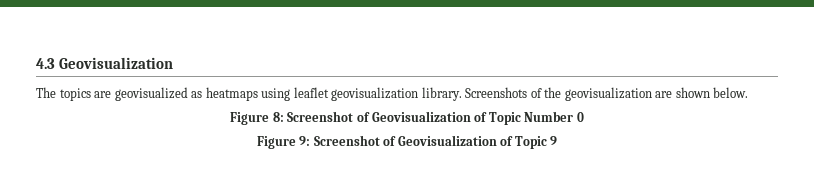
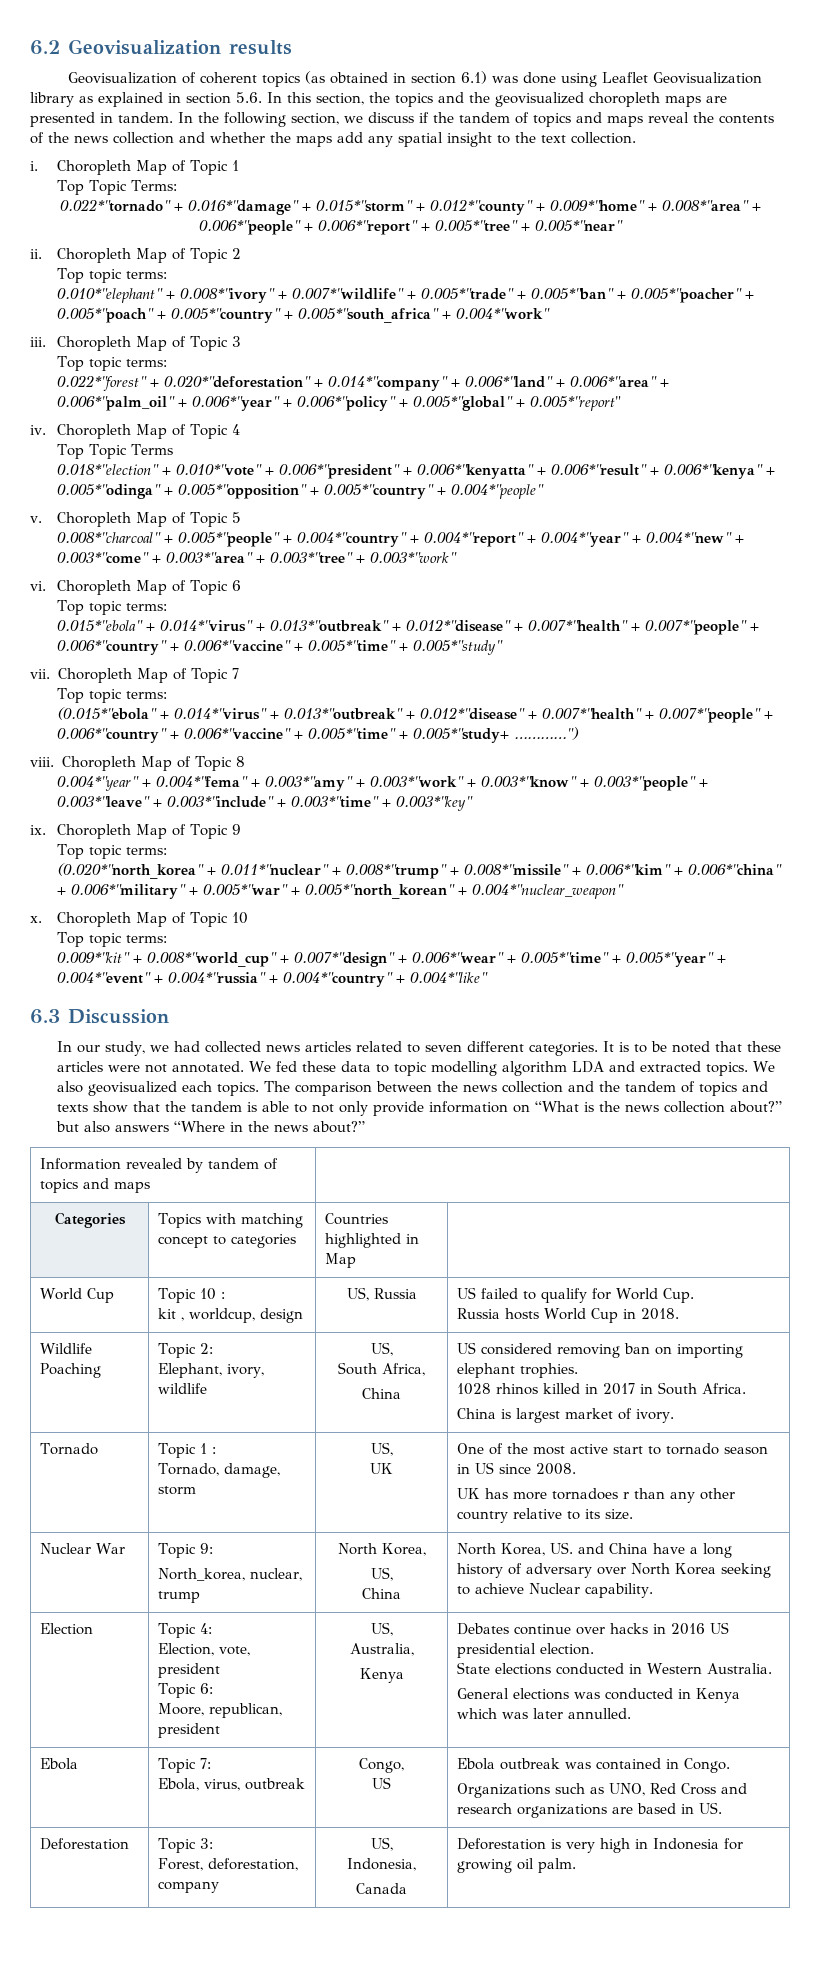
[36,57,174,69] [36,87,749,101] [230,111,584,125] [256,135,558,149] 4.3 Geovisualization // The topics are geovisualized as heatmaps using leaflet geovisualization library. Screenshots of the geovisualization are shown below. // Figure 8: Screenshot of Geovisualization of Topic Number 0 // Figure 9: Screenshot of Geovisualization of Topic 9 -> [30,39,292,55] [67,71,762,87] [30,92,727,107] [30,112,774,127] [30,132,636,147] [30,160,240,175] [57,180,178,195] [59,199,761,215] [199,220,623,235] [30,248,242,263] [57,268,168,283] [57,288,755,303] [57,308,551,323] [30,336,242,351] [57,356,168,371] [57,375,670,391] [57,396,622,411] [30,424,241,439] [57,444,174,459] [57,464,776,479] [57,484,545,499] [30,512,242,527] [57,532,745,547] [57,552,458,564] [30,580,242,595] [57,600,168,615] [57,619,760,635] [57,640,504,655] [30,668,240,683] [57,688,168,703] [57,707,774,723] [57,727,580,743] [30,756,246,771] [57,776,709,791] [57,796,474,811] [30,824,242,839] [57,844,168,859] [57,863,783,879] [57,884,625,899] [30,912,249,927] [57,932,168,947] [57,952,727,967] [57,972,489,987] [30,1009,169,1024] [57,1041,782,1056] [57,1061,776,1076] [57,1081,769,1096] [57,1101,783,1116] [56,1121,366,1133] [40,1158,279,1173] [40,1178,151,1193] [54,1212,126,1228] [158,1213,304,1228] [158,1234,297,1248] [325,1213,389,1225] [325,1233,420,1248] [325,1253,357,1268] [40,1288,115,1303] [158,1288,226,1303] [158,1308,304,1323] [346,1287,417,1301] [457,1287,695,1303] [457,1308,680,1323] [40,1343,93,1354] [40,1363,102,1378] [158,1343,214,1358] [158,1363,265,1378] [158,1383,208,1394] [370,1342,393,1356] [338,1362,425,1376] [362,1388,401,1399] [457,1342,744,1358] [457,1363,579,1378] [457,1382,747,1395] [457,1408,675,1423] [40,1443,99,1455] [158,1443,217,1458] [158,1463,281,1478] [158,1486,197,1495] [370,1442,393,1456] [370,1463,393,1474] [457,1443,769,1455] [457,1462,577,1475] [457,1488,736,1503] [457,1508,634,1523] [40,1543,126,1554] [158,1543,214,1558] [158,1568,303,1581] [158,1591,201,1603] [337,1543,426,1556] [370,1567,393,1581] [362,1588,401,1599] [457,1542,733,1558] [457,1563,772,1578] [457,1583,654,1598] [40,1623,94,1635] [158,1623,213,1638] [158,1643,251,1656] [158,1663,221,1678] [158,1683,214,1698] [158,1703,283,1718] [158,1723,221,1738] [370,1622,393,1636] [349,1643,414,1656] [359,1668,404,1683] [457,1622,730,1635] [457,1643,595,1658] [457,1662,773,1675] [457,1688,741,1703] [457,1708,632,1719] [40,1758,79,1770] [158,1758,212,1773] [158,1778,306,1791] [359,1758,404,1773] [372,1777,391,1789] [457,1758,731,1773] [457,1783,748,1798] [457,1802,723,1818] [40,1838,130,1850] [158,1838,214,1853] [158,1858,299,1871] [158,1881,220,1893] [370,1837,393,1851] [347,1858,416,1871] [356,1883,407,1894] [457,1838,744,1853] [457,1858,577,1873] 6.2 Geovisualization results // Geovisualization of coherent topics (as obtained in section 6.1) was done using Leaflet Geovisualization library as explained in section 5.6. In this section, the topics and the geovisualized choropleth maps are presented in tandem. In the following section, we discuss if the tandem of topics and maps reveal the contents of the news collection and whether the maps add any spatial insight to the text collection. // i. Choropleth Map of Topic 1 // Top Topic Terms: // 0.022*"tornado" + 0.016*"damage" + 0.015*"storm" + 0.012*"county" + 0.009*"home" + 0.008*"area" + 0.006*"people" + 0.006*"report" + 0.005*"tree" + 0.005*"near" // ii. Choropleth Map of Topic 2 // Top topic terms: // 0.010*"elephant" + 0.008*"ivory" + 0.007*"wildlife" + 0.005*"trade" + 0.005*"ban" + 0.005*"poacher" + 0.005*"poach" + 0.005*"country" + 0.005*"south_africa" + 0.004*"work" // iii. Choropleth Map of Topic 3 // Top topic terms: // 0.022*"forest" + 0.020*"deforestation" + 0.014*"company" + 0.006*"land" + 0.006*"area" + 0.006*"palm_oil" + 0.006*"year" + 0.006*"policy" + 0.005*"global" + 0.005*"report" // iv. Choropleth Map of Topic 4 // Top Topic Terms // 0.018*"election" + 0.010*"vote" + 0.006*"president" + 0.006*"kenyatta" + 0.006*"result" + 0.006*"kenya" + 0.005*"odinga" + 0.005*"opposition" + 0.005*"country" + 0.004*"people" // v. Choropleth Map of Topic 5 // 0.008*"charcoal" + 0.005*"people" + 0.004*"country" + 0.004*"report" + 0.004*"year" + 0.004*"new" + 0.003*"come" + 0.003*"area" + 0.003*"tree" + 0.003*"work" // vi. Choropleth Map of Topic 6 // Top topic terms: // 0.015*"ebola" + 0.014*"virus" + 0.013*"outbreak" + 0.012*"disease" + 0.007*"health" + 0.007*"people" + 0.006*"country" + 0.006*"vaccine" + 0.005*"time" + 0.005*"study" // vii. Choropleth Map of Topic 7 // Top topic terms: // (0.015*"ebola" + 0.014*"virus" + 0.013*"outbreak" + 0.012*"disease" + 0.007*"health" + 0.007*"people" + 0.006*"country" + 0.006*"vaccine" + 0.005*"time" + 0.005*"study+ …………") // viii. Choropleth Map of Topic 8 // 0.004*"year" + 0.004*"fema" + 0.003*"amy" + 0.003*"work" + 0.003*"know" + 0.003*"people" + 0.003*"leave" + 0.003*"include" + 0.003*"time" + 0.003*"key" // ix. Choropleth Map of Topic 9 // Top topic terms: // (0.020*"north_korea" + 0.011*"nuclear" + 0.008*"trump" + 0.008*"missile" + 0.006*"kim" + 0.006*"china" + 0.006*"military" + 0.005*"war" + 0.005*"north_korean" + 0.004*"nuclear_weapon" // x. Choropleth Map of Topic 10 // Top topic terms: // 0.009*"kit" + 0.008*"world_cup" + 0.007*"design" + 0.006*"wear" + 0.005*"time" + 0.005*"year" + 0.004*"event" + 0.004*"russia" + 0.004*"country" + 0.004*"like" // 6.3 Discussion // In our study, we had collected news articles related to seven different categories. It is to be noted that these articles were not annotated. We fed these data to topic modelling algorithm LDA and extracted topics. We also geovisualized each topics. The comparison between the news collection and the tandem of topics and texts show that the tandem is able to not only provide information on “What is the news collection about?” but also answers “Where in the news about?” // Information revealed by tandem of topics and maps | // Categories | Topics with matching concept to categories | Countries highlighted in Map | // World Cup | Topic 10 : // kit , worldcup, design | US, Russia | US failed to qualify for World Cup. // Russia hosts World Cup in 2018. // Wildlife Poaching | Topic 2: // Elephant, ivory, wildlife | US, // South Africa, // China | US considered removing ban on importing elephant trophies. // 1028 rhinos killed in 2017 in South Africa. // China is largest market of ivory. // Tornado | Topic 1 : // Tornado, damage, storm | US, // UK | One of the most active start to tornado season in US since 2008. // UK has more tornadoes r than any other country relative to its size. // Nuclear War | Topic 9: // North_korea, nuclear, trump | North Korea, // US, // China | North Korea, US. and China have a long history of adversary over North Korea seeking to achieve Nuclear capability. // Election | Topic 4: // Election, vote, president // Topic 6: // Moore, republican, president | US, // Australia, // Kenya | Debates continue over hacks in 2016 US presidential election. // State elections conducted in Western Australia. // General elections was conducted in Kenya which was later annulled. // Ebola | Topic 7: // Ebola, virus, outbreak | Congo, // US | Ebola outbreak was contained in Congo. // Organizations such as UNO, Red Cross and research organizations are based in US. // Deforestation | Topic 3: // Forest, deforestation, company | US, // Indonesia, // Canada | Deforestation is very high in Indonesia for growing oil palm.

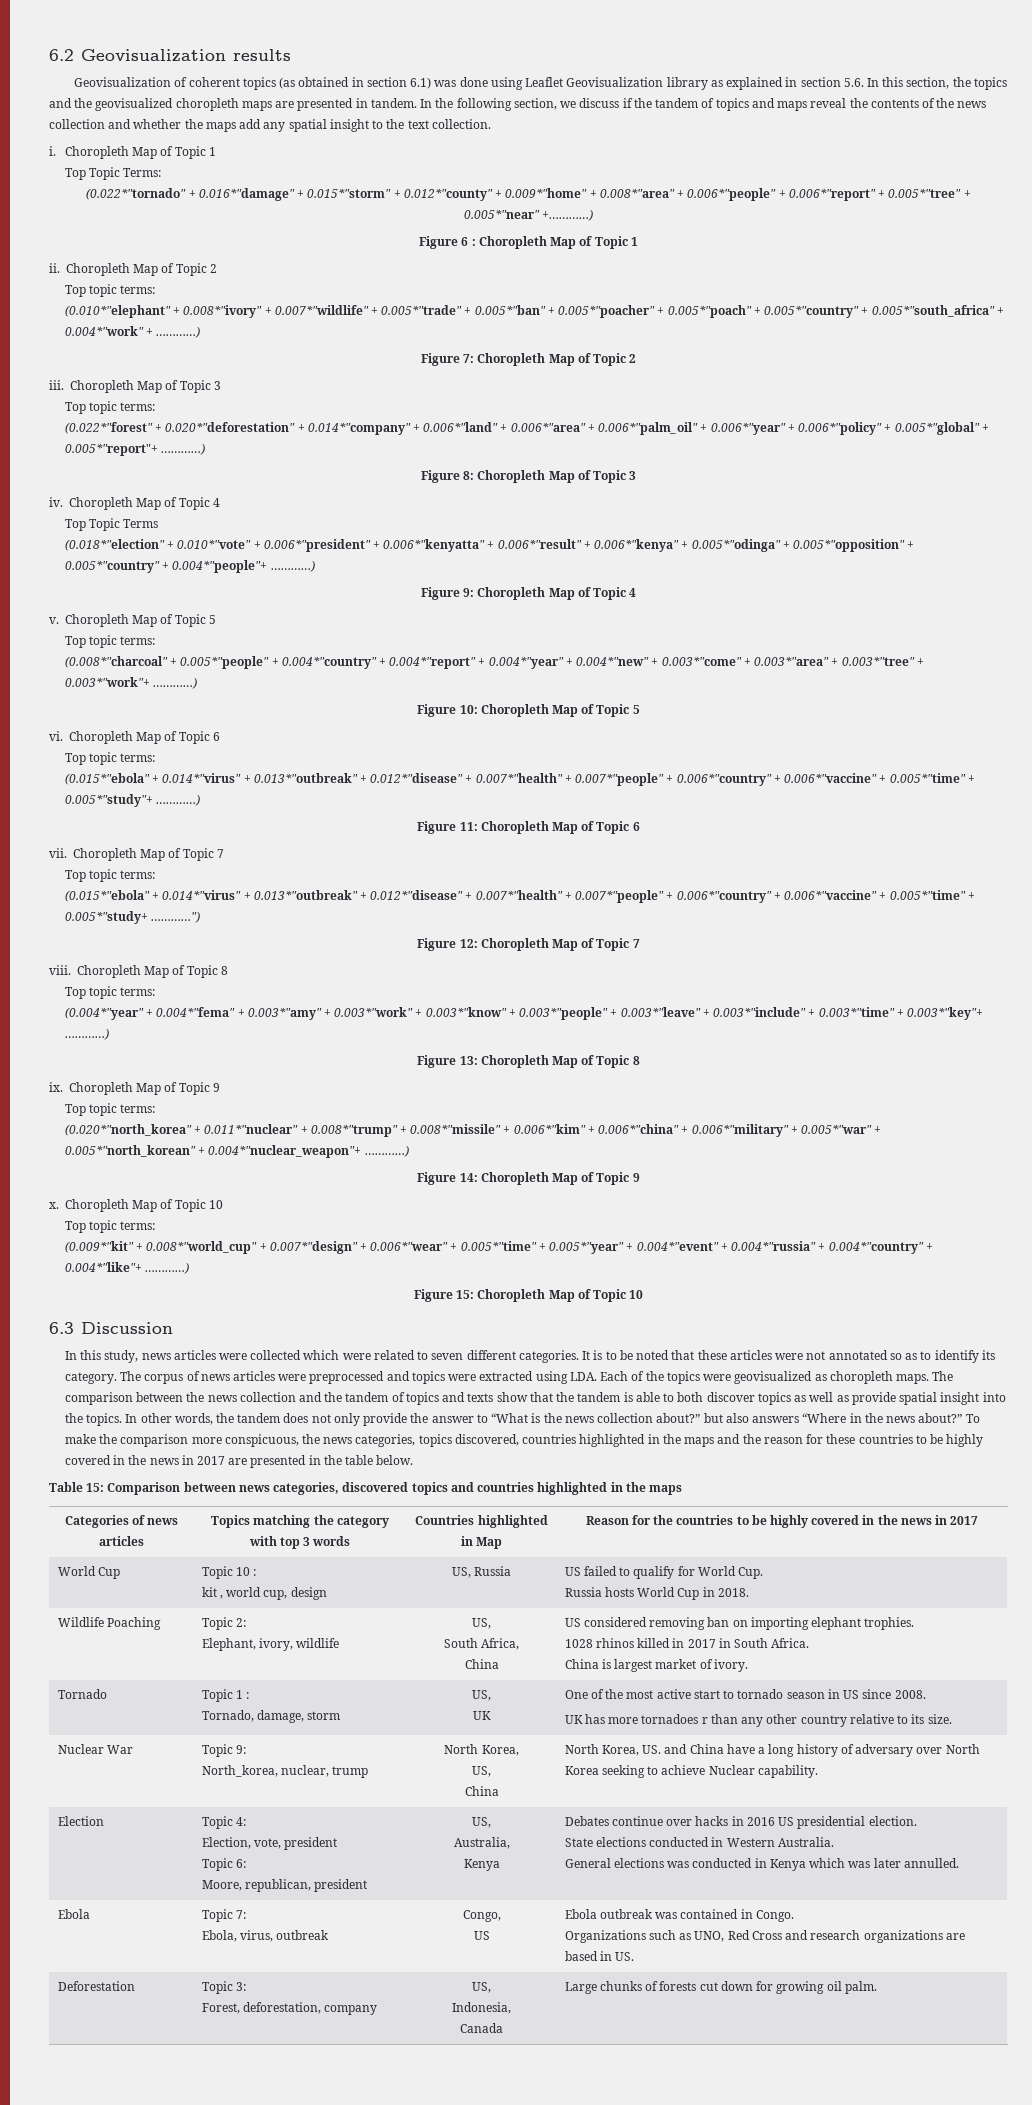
[59,199,171,212] 0.022*"tornado" -> [86,188,187,200] (0.022*"tornado"
(623, 226) none -> [542,209,594,221] [419,236,638,249] +…………) // Figure 6 : Choropleth Map of Topic 1
[57,288,164,303] 0.010*"elephant" -> [64,305,171,318] (0.010*"elephant"
(551, 313) none -> [146,326,201,338] [420,353,637,366] + …………) // Figure 7: Choropleth Map of Topic 2
[57,375,148,391] 0.022*"forest" -> [64,422,153,434] (0.022*"forest"
[530,396,622,411] 0.005*"report" -> [64,443,206,456] [420,470,637,483] 0.005*"report"+ …………) // Figure 8: Choropleth Map of Topic 3
[57,464,160,475] 0.018*"election" -> [64,539,165,551] (0.018*"election"
[451,484,545,499] 0.004*"people" -> [172,560,315,573] [420,587,637,600] 0.004*"people"+ …………) // Figure 9: Choropleth Map of Topic 4
[57,532,162,543] 0.008*"charcoal" -> [64,635,156,648] [64,656,168,668] Top topic terms: // (0.008*"charcoal"
[370,552,458,563] 0.003*"work" -> [64,677,198,689] [417,704,640,717] 0.003*"work"+ …………) // Figure 10: Choropleth Map of Topic 5
[57,620,144,632] 0.015*"ebola" -> [64,773,150,785] (0.015*"ebola"
[413,640,504,655] 0.005*"study" -> [64,794,201,807] [417,821,640,834] 0.005*"study"+ …………) // Figure 11: Choropleth Map of Topic 6
(580, 733) none -> [417,938,640,951] // Figure 12: Choropleth Map of Topic 7
[57,776,140,791] 0.004*"year" -> [64,986,156,999] [64,1007,144,1020] Top topic terms: // (0.004*"year"
[396,796,474,811] 0.003*"key" -> [907,1007,984,1020] [64,1028,109,1040] [417,1055,640,1068] 0.003*"key"+ …………) // Figure 13: Choropleth Map of Topic 8
[472,884,625,899] 0.004*"nuclear_weapon" -> [208,1145,409,1158] [417,1172,640,1185] 0.004*"nuclear_weapon"+ …………) // Figure 14: Choropleth Map of Topic 9
[57,952,131,963] 0.009*"kit" -> [64,1241,134,1253] (0.009*"kit"
[410,972,489,983] [30,1009,169,1024] [57,1041,352,1056] 0.004*"like" // 6.3 Discussion // In our study, we had collected news articles -> [64,1262,190,1274] [413,1289,644,1302] [49,1322,173,1334] [64,1350,371,1363] 0.004*"like"+ …………) // Figure 15: Choropleth Map of Topic 10 // 6.3 Discussion // In this study, news articles were collected which were
[172,1061,776,1076] [57,1081,260,1096] annotated. We fed these data to topic modelling algorithm LDA and extracted topics. We also geovisualized each topics. -> [828,1350,995,1363] [64,1371,930,1384] annotated so as to identify its category. The corpus of news articles were preprocessed and topics were extracted using LDA. Each of the topics were geovisualized as choropleth maps.
[312,1101,531,1116] not only provide information on -> [677,1392,1006,1405] [64,1413,488,1426] both discover topics as well as provide spatial insight into the topics. In other words, the tandem does not only provide the answer to
[40,1158,279,1173] [40,1178,151,1193] // Information revealed by tandem of topics and maps | -> [965,1414,980,1423] [64,1434,984,1447] [64,1455,414,1468] [49,1482,683,1495] To make the comparison more conspicuous, the news categories, topics discovered, countries highlighted in the maps and the reason for these countries to be highly covered in the news in 2017 are presented in the table below. // Table 15: Comparison between news categories, discovered topics and countries highlighted in the maps
[158,1213,304,1228] [158,1234,297,1248] [325,1213,389,1225] [325,1233,420,1248] [325,1253,357,1268] | Topics with matching concept to categories | Countries highlighted in Map | -> [132,1515,179,1525] [99,1536,144,1546] [211,1515,389,1528] [248,1536,351,1549] [415,1515,548,1528] [460,1536,503,1549] [585,1515,979,1528] of news articles | Topics matching the category with top 3 words | Countries highlighted in Map | Reason for the countries to be highly covered in the news in 2017
[189,1308,256,1323] worldcup, -> [226,1587,288,1600] world cup,
[457,1838,720,1853] Deforestation is very high in Indonesia -> [564,1981,753,1994] Large chunks of forests cut down

